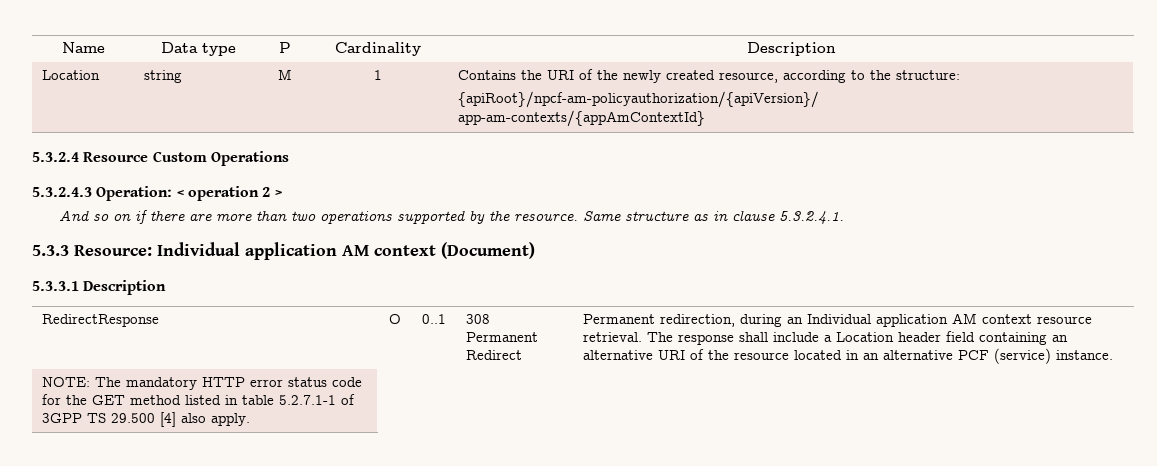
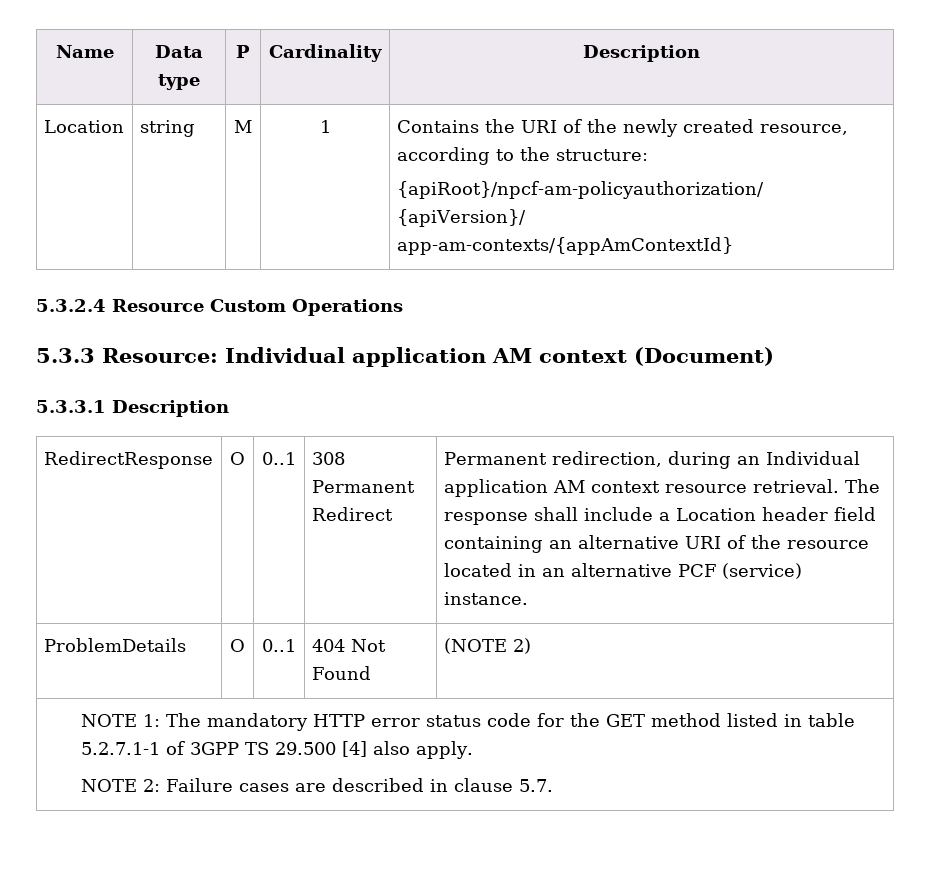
[32,186,282,201] [58,210,844,224] // 5.3.2.4.3 Operation: < operation 2 > // And so on if there are more than two operations supported by the resource. Same structure as in clause 5.3.2.4.1. -> (403, 307) none
[42,377,91,387] NOTE: -> [43,638,186,652] [230,639,245,652] [262,639,296,652] [311,639,386,652] [311,666,371,680] [443,638,531,654] [81,714,161,727] ProblemDetails | O | 0..1 | 404 Not Found | (NOTE 2) // NOTE 1:
(251, 419) none -> [81,778,554,792] // NOTE 2: Failure cases are described in clause 5.7.

